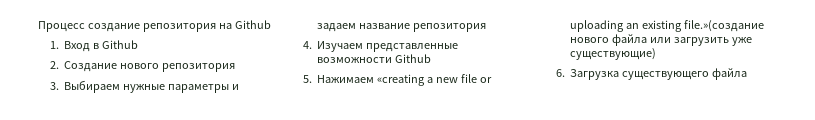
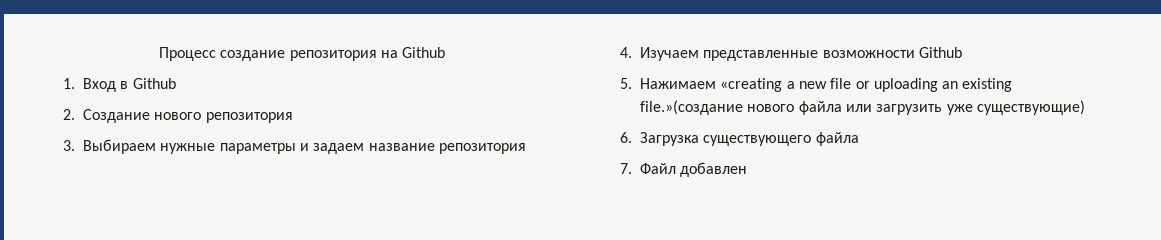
(748, 74) none -> [619,162,748,177] // 7. Файл добавлен

